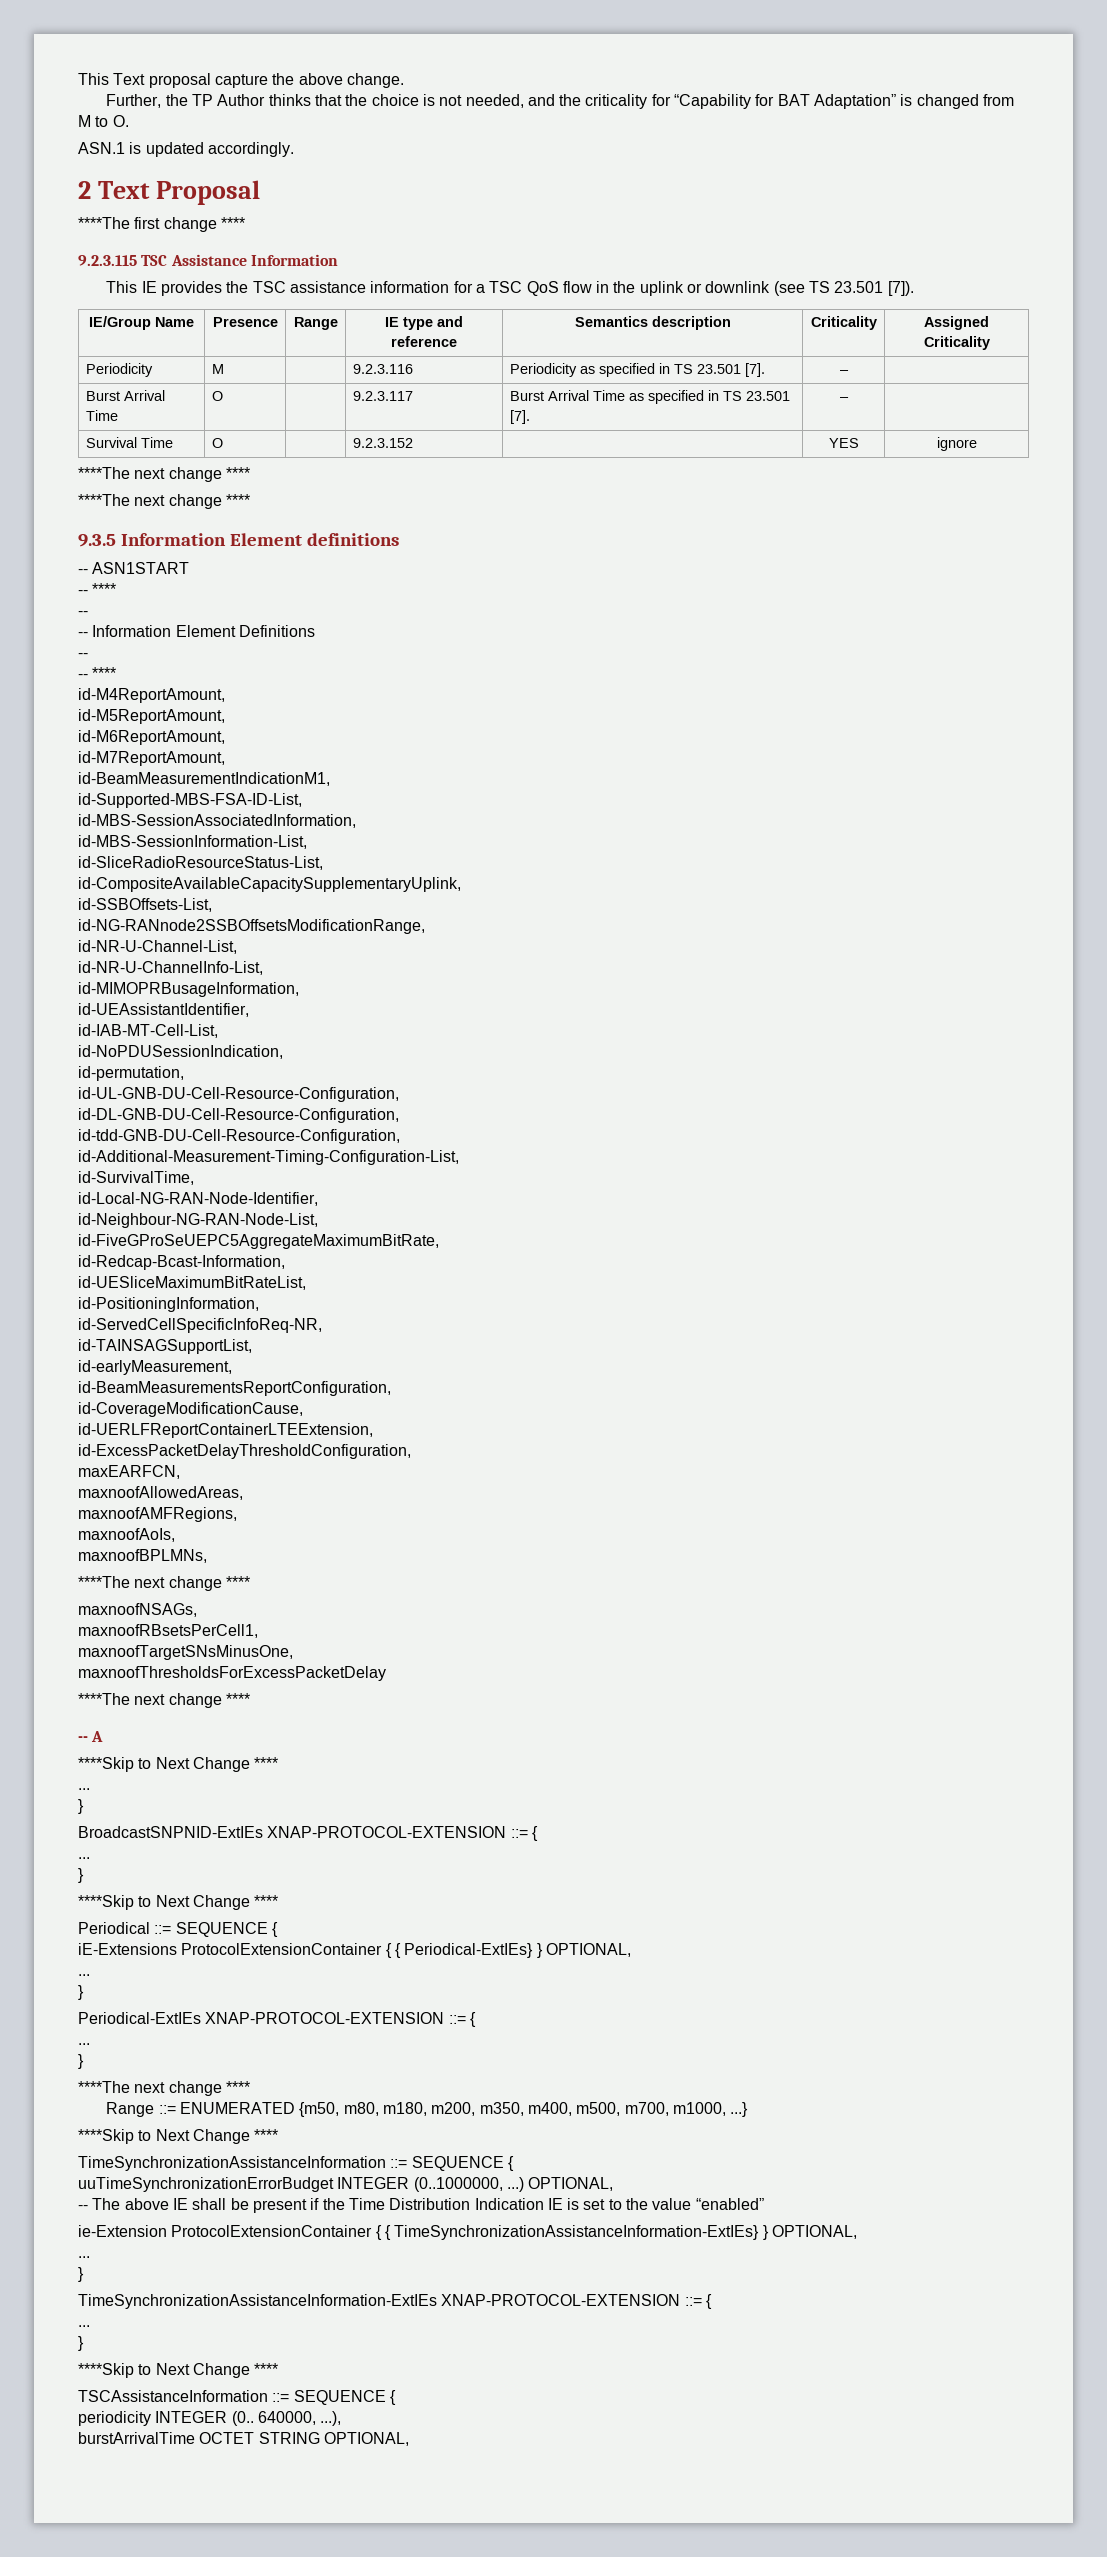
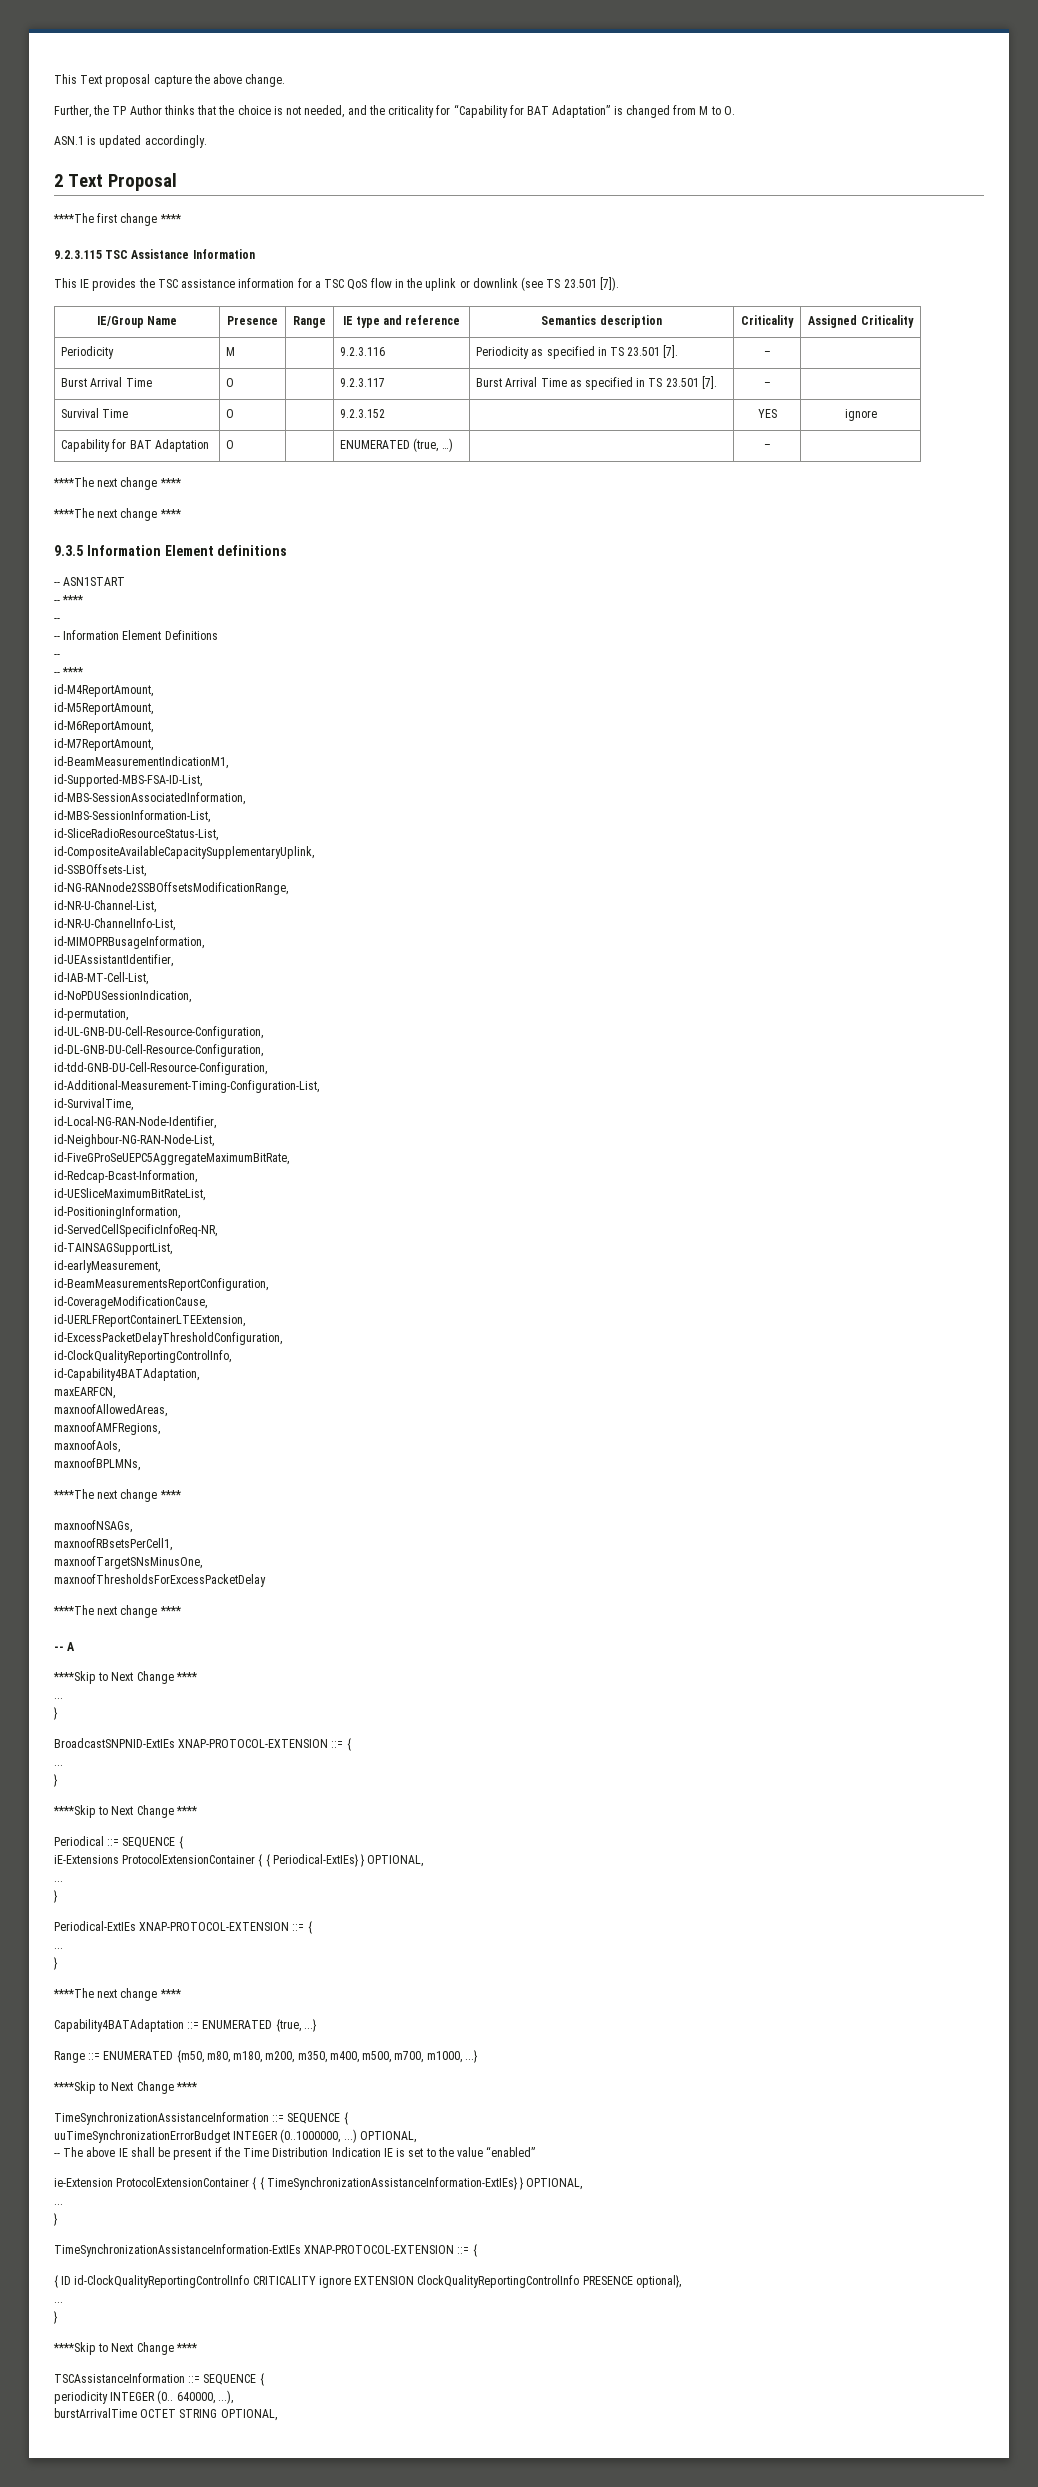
(977, 444) none -> [61,439,209,452] [226,440,235,449] [340,438,453,452] [763,444,771,449] // Capability for BAT Adaptation | O | | ENUMERATED (true, …) | | – |
(411, 1451) none -> [54,1350,231,1363] [54,1368,199,1381] // id-ClockQualityReportingControlInfo, // id-Capability4BATAdaptation,
(250, 2087) none -> [54,2019,316,2032] // Capability4BATAdaptation ::= ENUMERATED {true, ...}
(712, 2301) none -> [54,2275,681,2288] // { ID id-ClockQualityReportingControlInfo CRITICALITY ignore EXTENSION ClockQualityReportingControlInfo PRESENCE optional},

